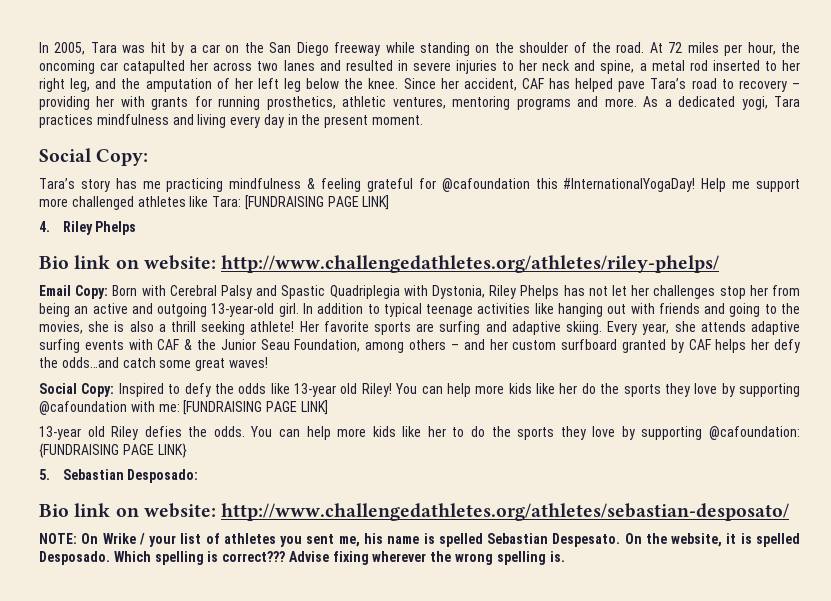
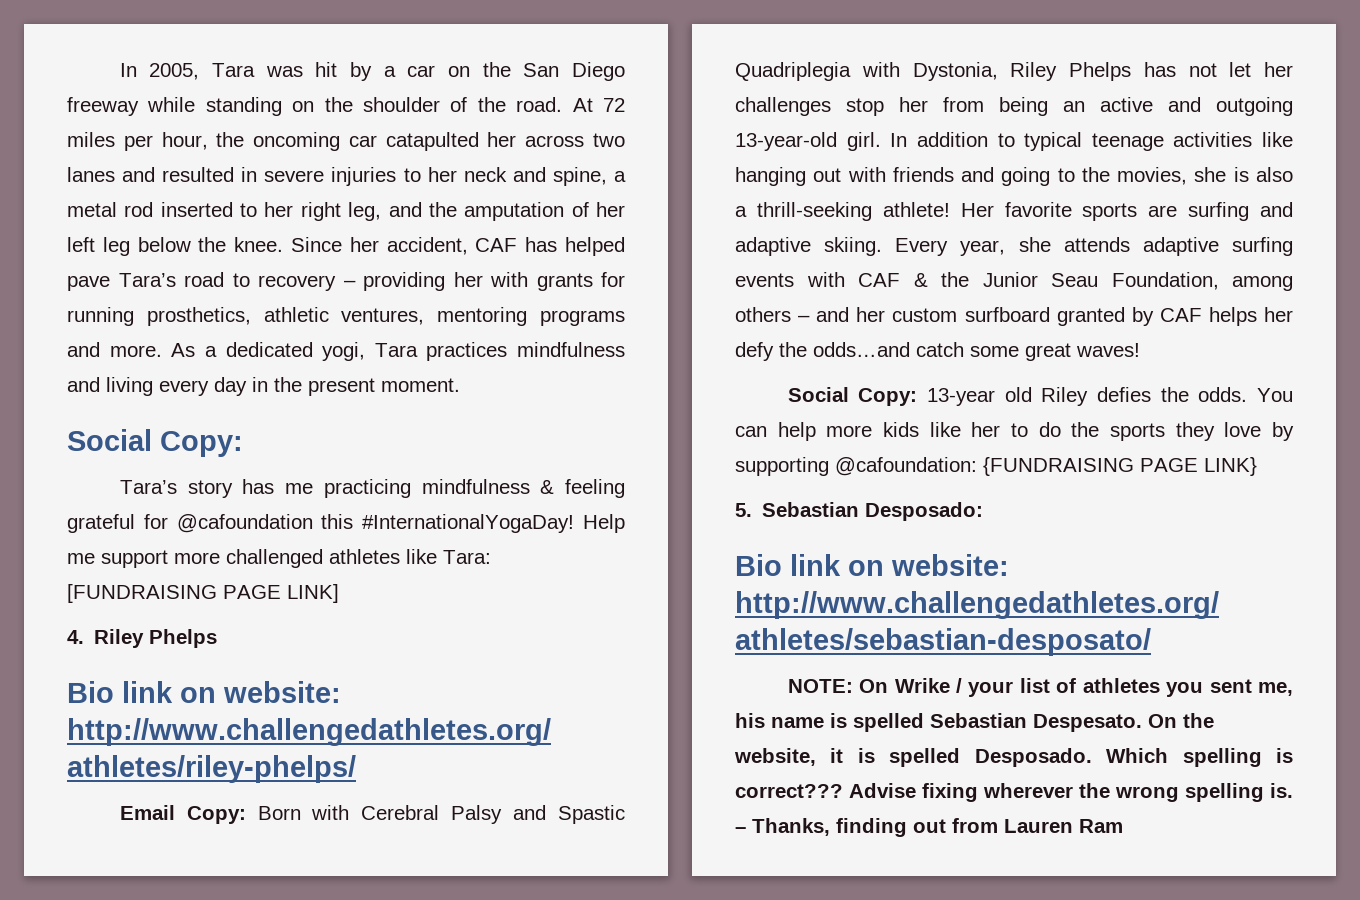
[171,321,246,335] thrill seeking -> [756,202,872,221] thrill-seeking
[118,383,800,397] [39,400,328,415] Inspired to defy the odds like 13-year old Riley! You can help more kids like her do the sports they love by supporting @cafoundation with me: [FUNDRAISING PAGE LINK] // -> (918, 397) none
(565, 556) none -> [735,818,1123,837] – Thanks, finding out from Lauren Ram

